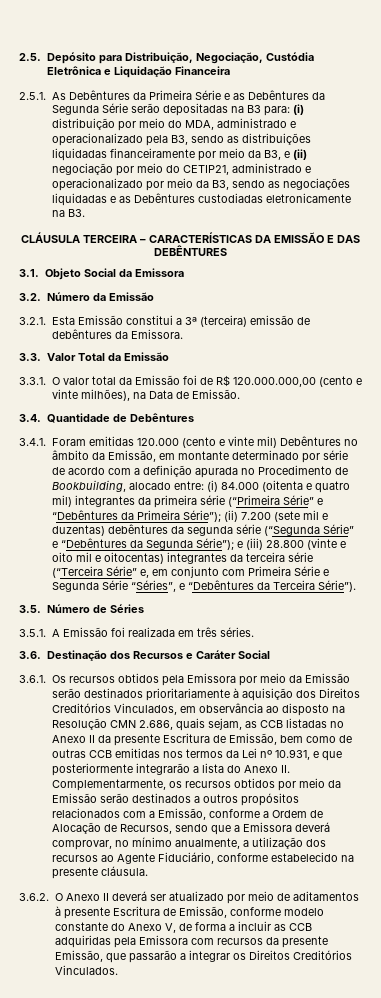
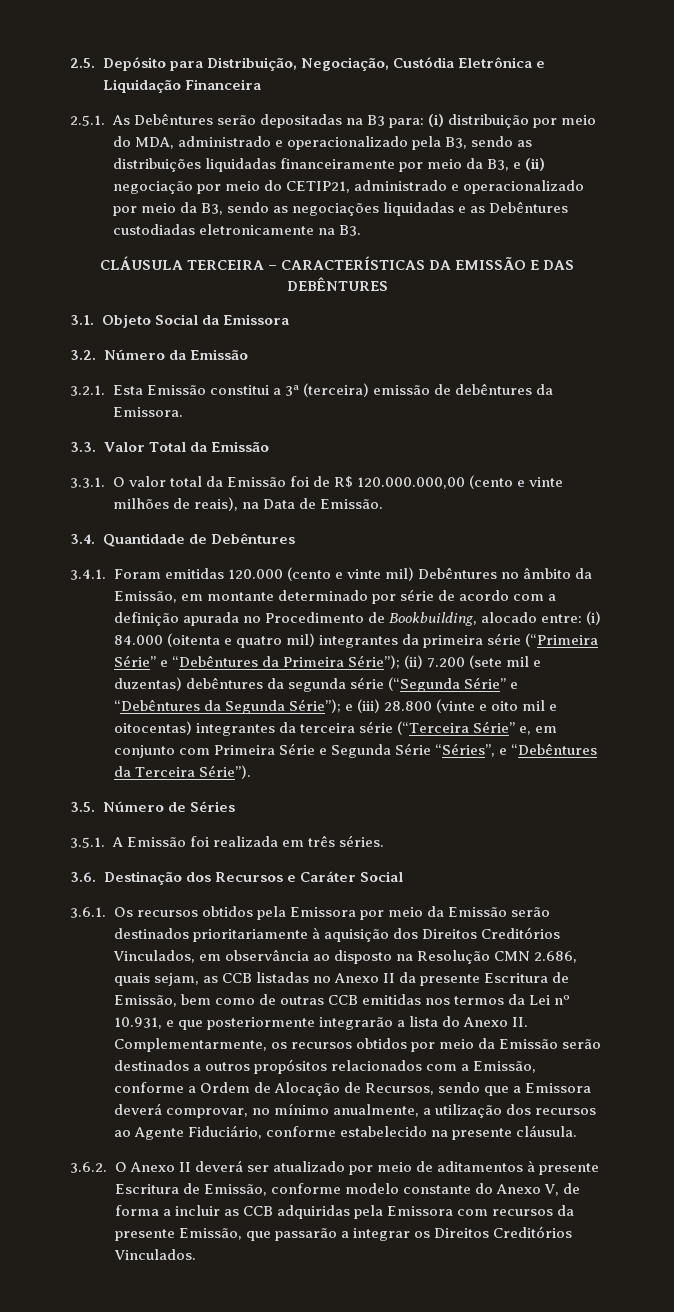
[132,90,325,100] [51,103,128,115] da Primeira Série e as Debêntures da Segunda Série -> (213, 119) none
[80,389,130,401] milhões), -> [112,497,238,511] milhões de reais),

